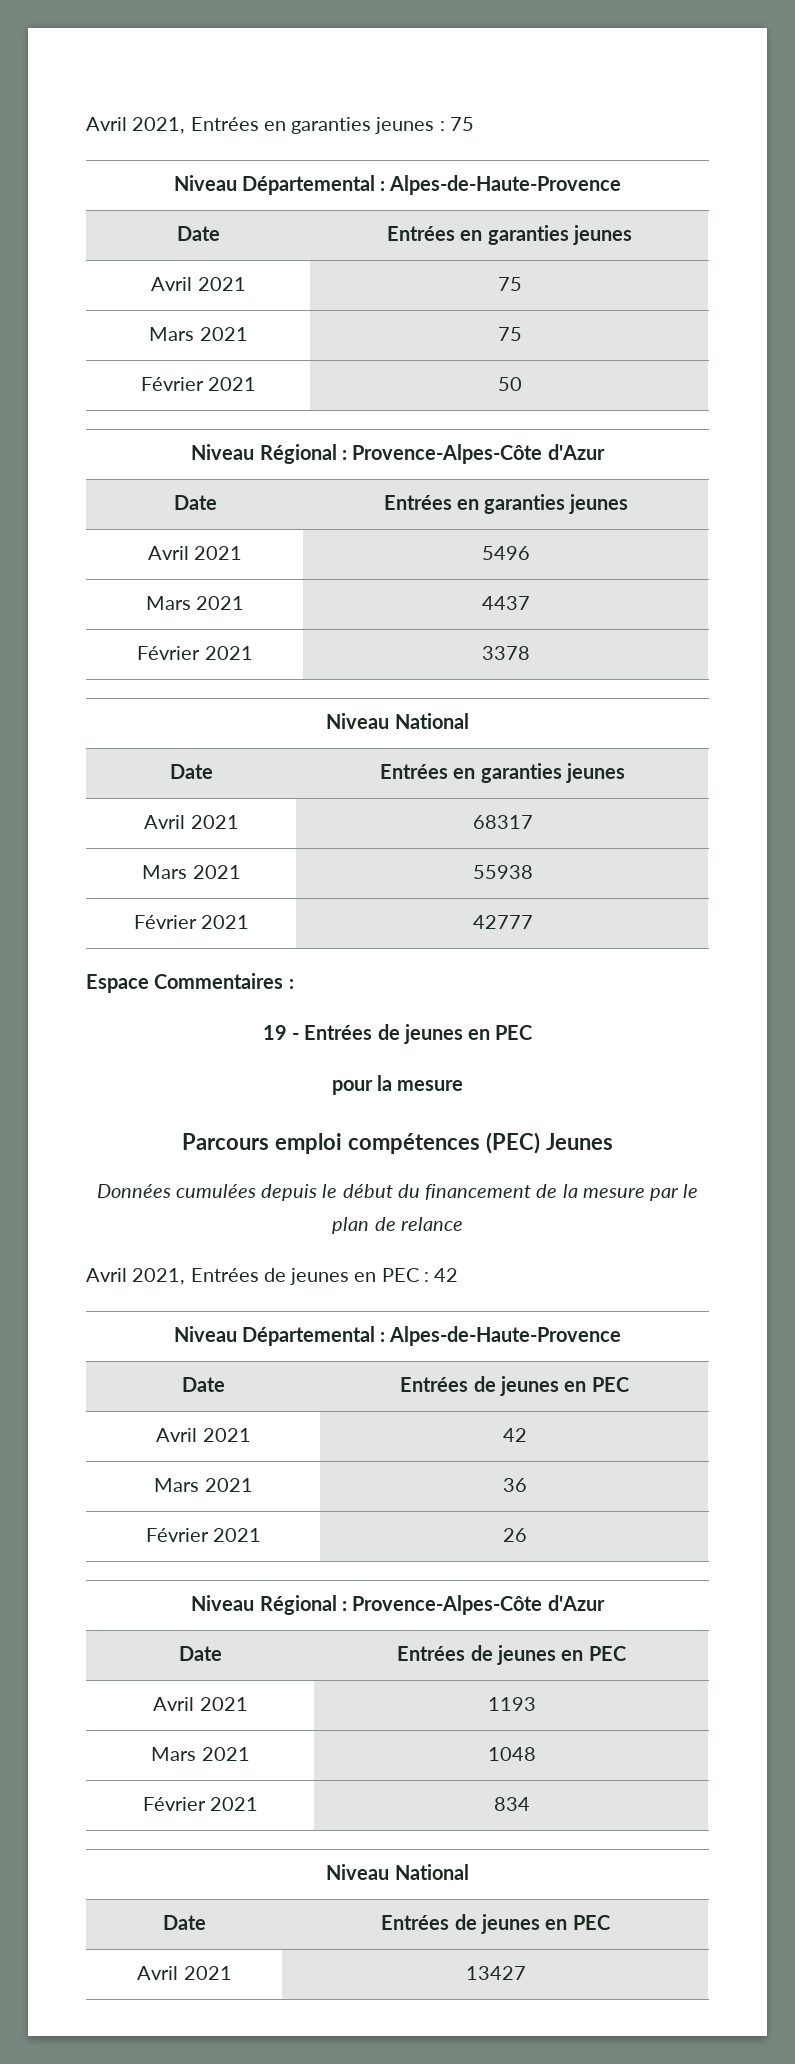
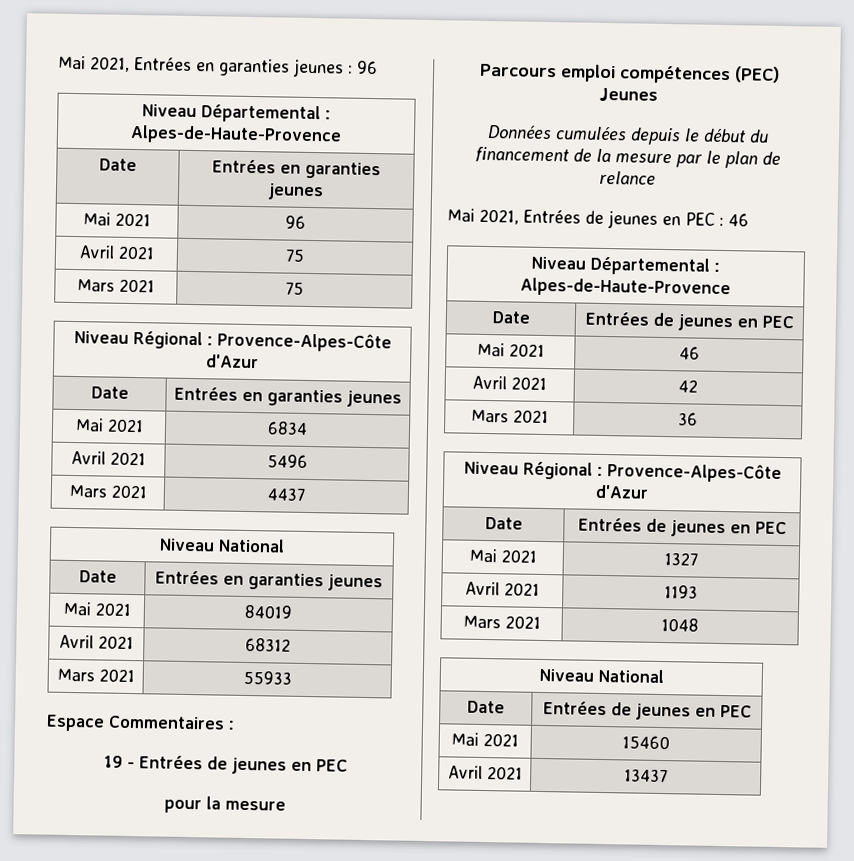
[86,117,127,131] Avril -> [58,55,86,70] Mai
[449,117,474,131] 75 -> [357,60,378,75] 96
(632, 235) none -> [83,212,151,227] [285,215,306,229] // Mai 2021 | 96
[140,377,257,391] [497,377,522,391] // Février 2021 | 50 -> (304, 288) none
(629, 504) none -> [74,418,144,433] [267,421,308,435] // Mai 2021 | 6834
[137,646,253,660] [482,646,530,660] // Février 2021 | 3378 -> (306, 494) none
[144,815,239,829] [472,815,533,829] [142,865,241,879] [472,865,533,879] [133,915,250,929] [472,915,533,929] // Avril 2021 | 68317 // Mars 2021 | 55938 // Février 2021 | 42777 -> [62,601,132,617] [244,604,293,619] [59,634,134,650] [245,637,291,652] [56,668,135,683] [242,670,292,685] // Mai 2021 | 84019 // Avril 2021 | 68312 // Mars 2021 | 55933
[86,1268,127,1282] Avril -> [447,208,475,222] Mai
[434,1268,459,1282] 42 -> [728,213,749,227] 46
(629, 1384) none -> [476,342,545,357] [678,346,700,360] // Mai 2021 | 46
[145,1528,262,1542] [502,1528,527,1542] // Février 2021 | 26 -> (698, 419) none
(626, 1653) none -> [468,548,537,563] [664,552,698,566] // Mai 2021 | 1327
[142,1797,259,1811] [493,1797,530,1811] // Février 2021 | 834 -> (699, 625) none
[137,1966,232,1980] [465,1966,526,1980] // Avril 2021 | 13427 -> [451,732,519,747] [622,735,670,750] [447,765,523,780] [624,768,668,783] // Mai 2021 | 15460 // Avril 2021 | 13437

